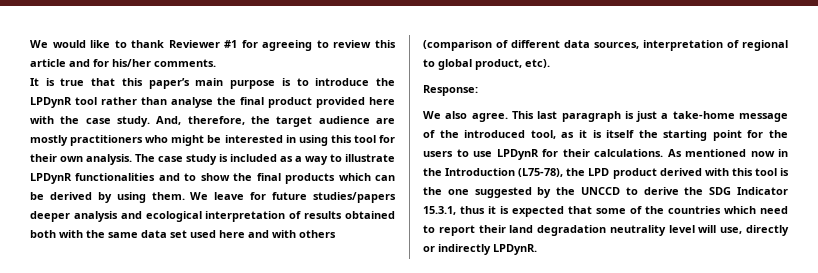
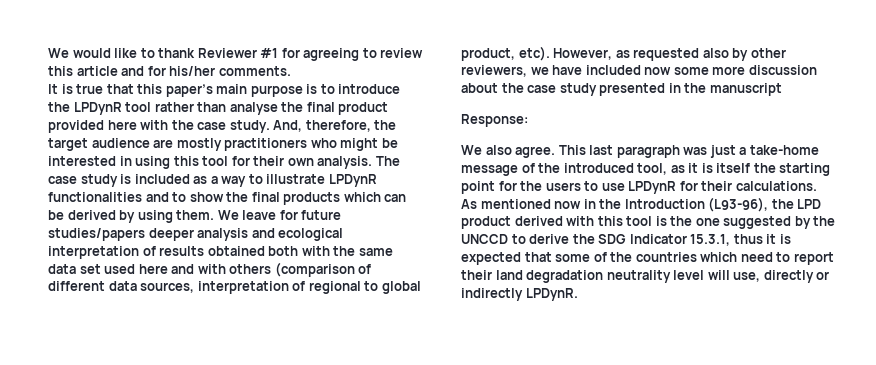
(550, 63) none -> [553,48,786,61] [461,65,817,77] [461,83,782,96] However, as requested also by other reviewers, we have included now some more discussion about the case study presented in the manuscript
[624,111,634,119] is -> [683,147,708,155] was
[518,168,564,177] (L75-78), -> [708,197,769,212] (L93-96),

